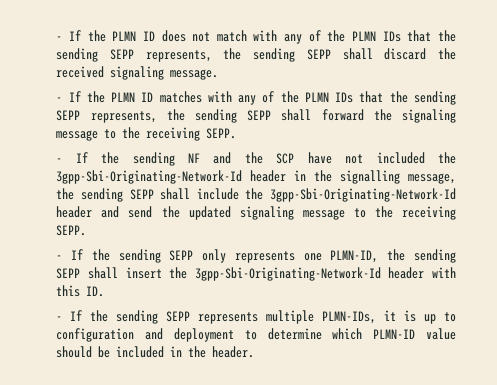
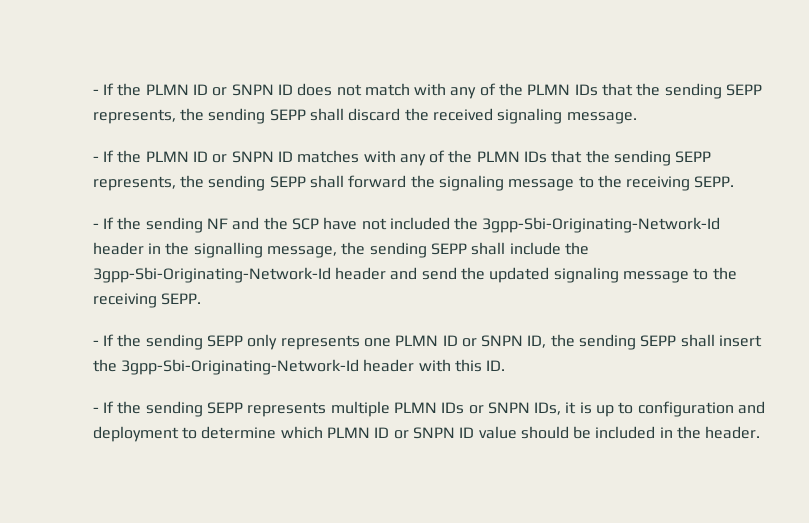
[56,30,155,42] - If the PLMN ID -> [92,83,293,96] - If the PLMN ID or SNPN ID
(154, 97) none -> [212,151,293,163] or SNPN ID
[330,250,379,263] PLMN-ID, -> [395,335,547,348] PLMN ID or SNPN ID,
[322,311,377,324] PLMN-IDs, -> [393,402,562,415] PLMN IDs or SNPN IDs,
[373,329,416,339] PLMN-ID -> [326,427,475,439] PLMN ID or SNPN ID

